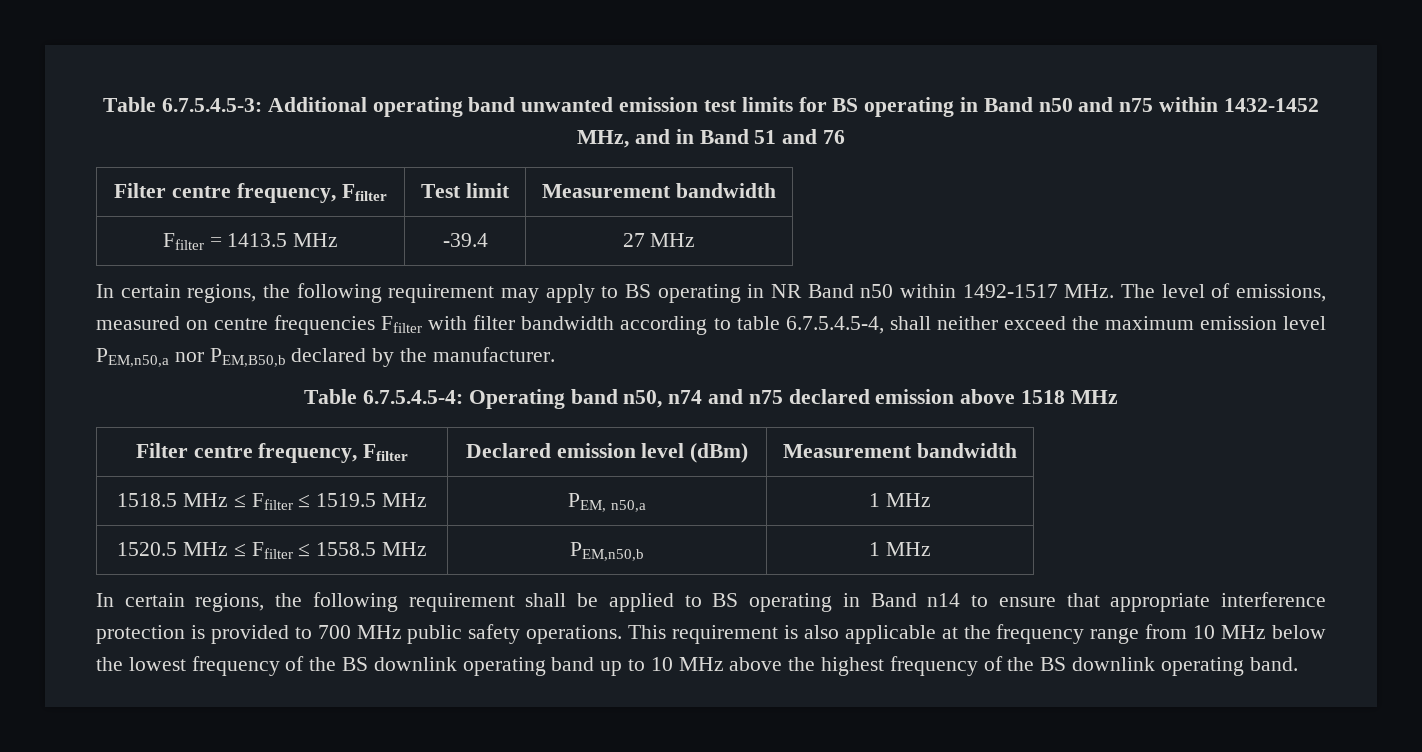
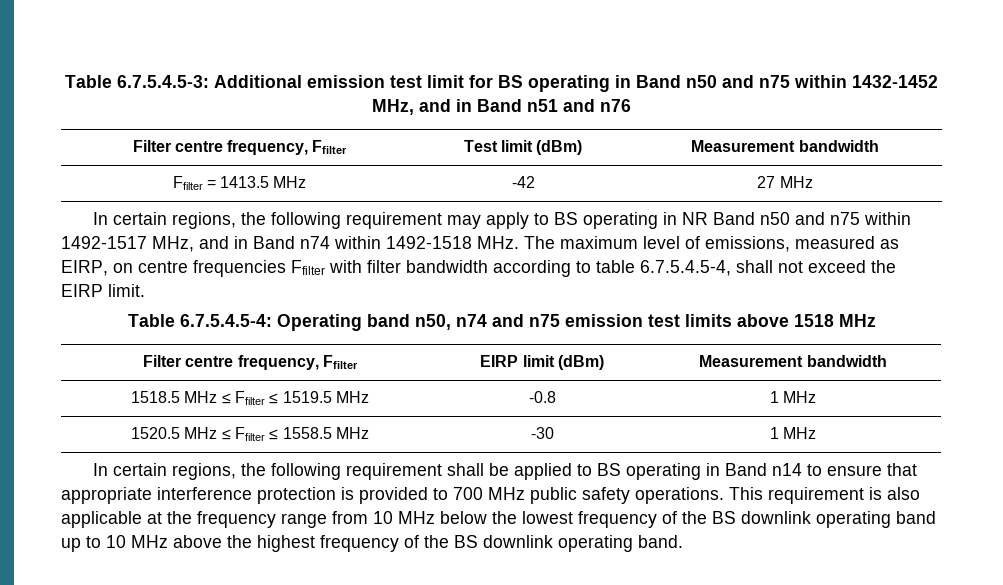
[372,97,793,117] operating band unwanted emission test limits -> [307,75,464,88] emission test limit
[754,129,845,144] 51 and 76 -> [527,99,631,112] n51 and n76
(510, 190) none -> [536,140,583,155] (dBm)
[442,233,488,247] -39.4 -> [511,176,535,188] -42
[899,284,1058,298] within 1492-1517 -> [794,212,911,225] [61,236,472,252] and n75 within 1492-1517 MHz, and in Band n74 within 1492-1518
(1155, 291) none -> [560,236,638,249] maximum
(180, 323) none -> [880,239,899,249] [61,260,108,276] as EIRP,
[936,316,998,330] neither -> [778,261,803,273] not
[1104,316,1326,330] [96,347,555,367] maximum emission level PEM,n50,a nor PEM,B50,b declared by the manufacturer. -> [61,284,145,297] EIRP limit.
[788,389,955,404] declared emission -> [564,314,732,327] emission test limits
[465,443,685,458] Declared emission level -> [480,355,555,367] EIRP limit
[567,493,647,512] PEM, n50,a -> [528,391,556,403] -0.8
[570,542,644,561] PEM,n50,b -> [530,427,554,439] -30

